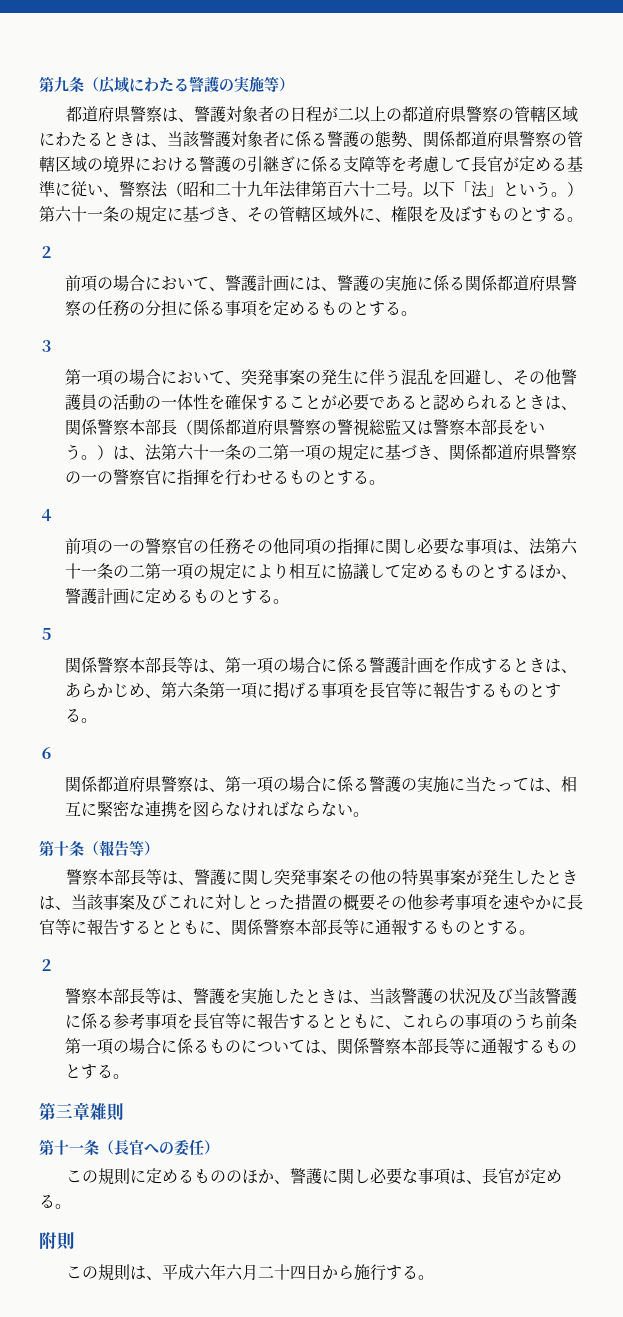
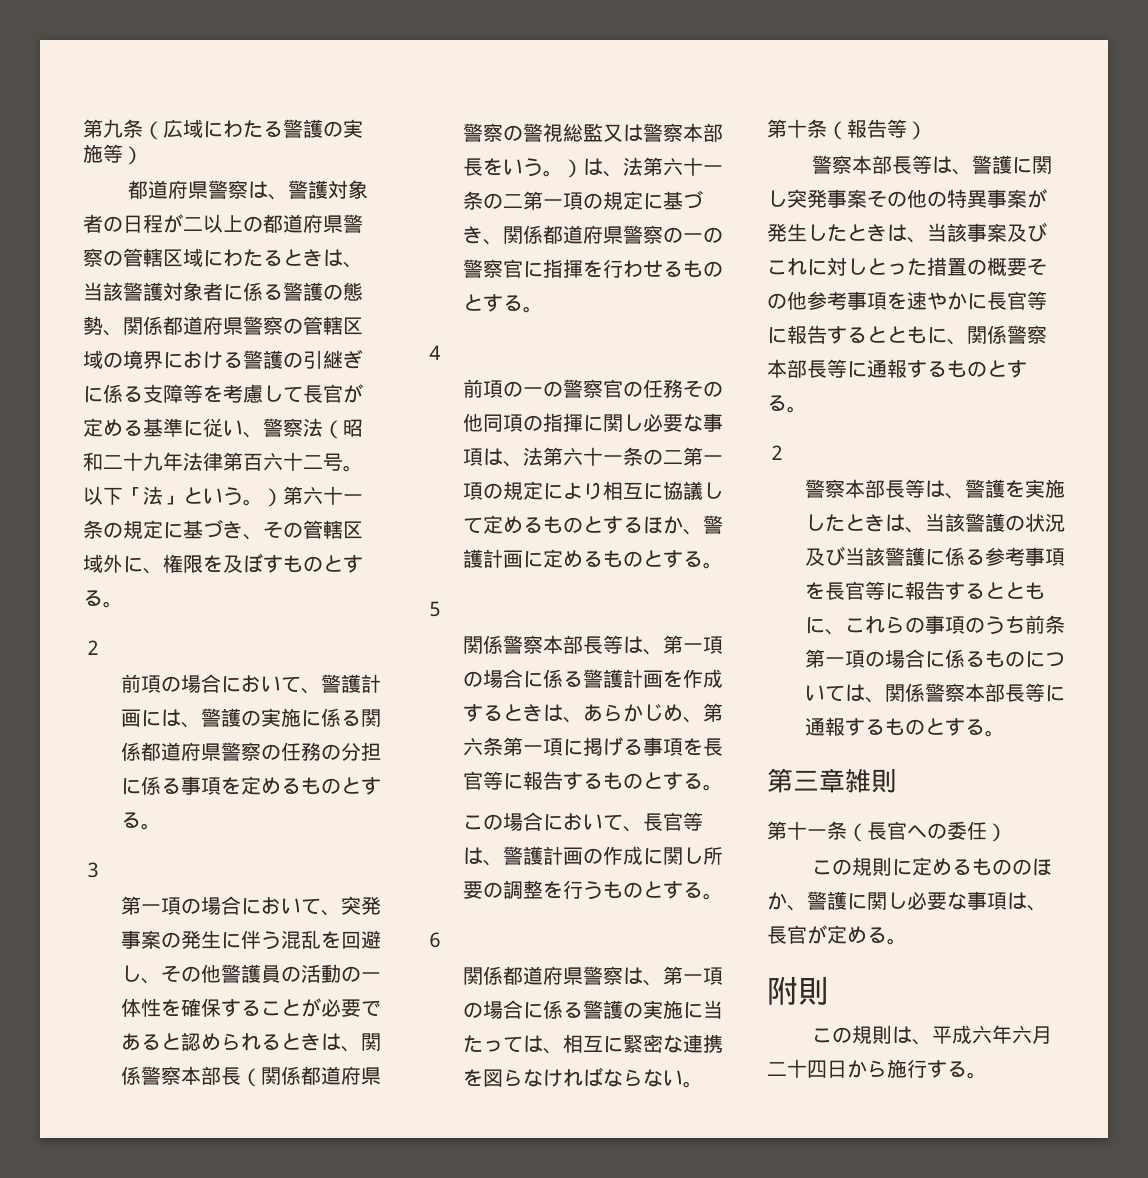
(98, 720) none -> [462,812,703,832] [462,846,723,866] [462,880,723,900] // この場合において、長官等は、警護計画の作成に関し所要の調整を行うものとする。

